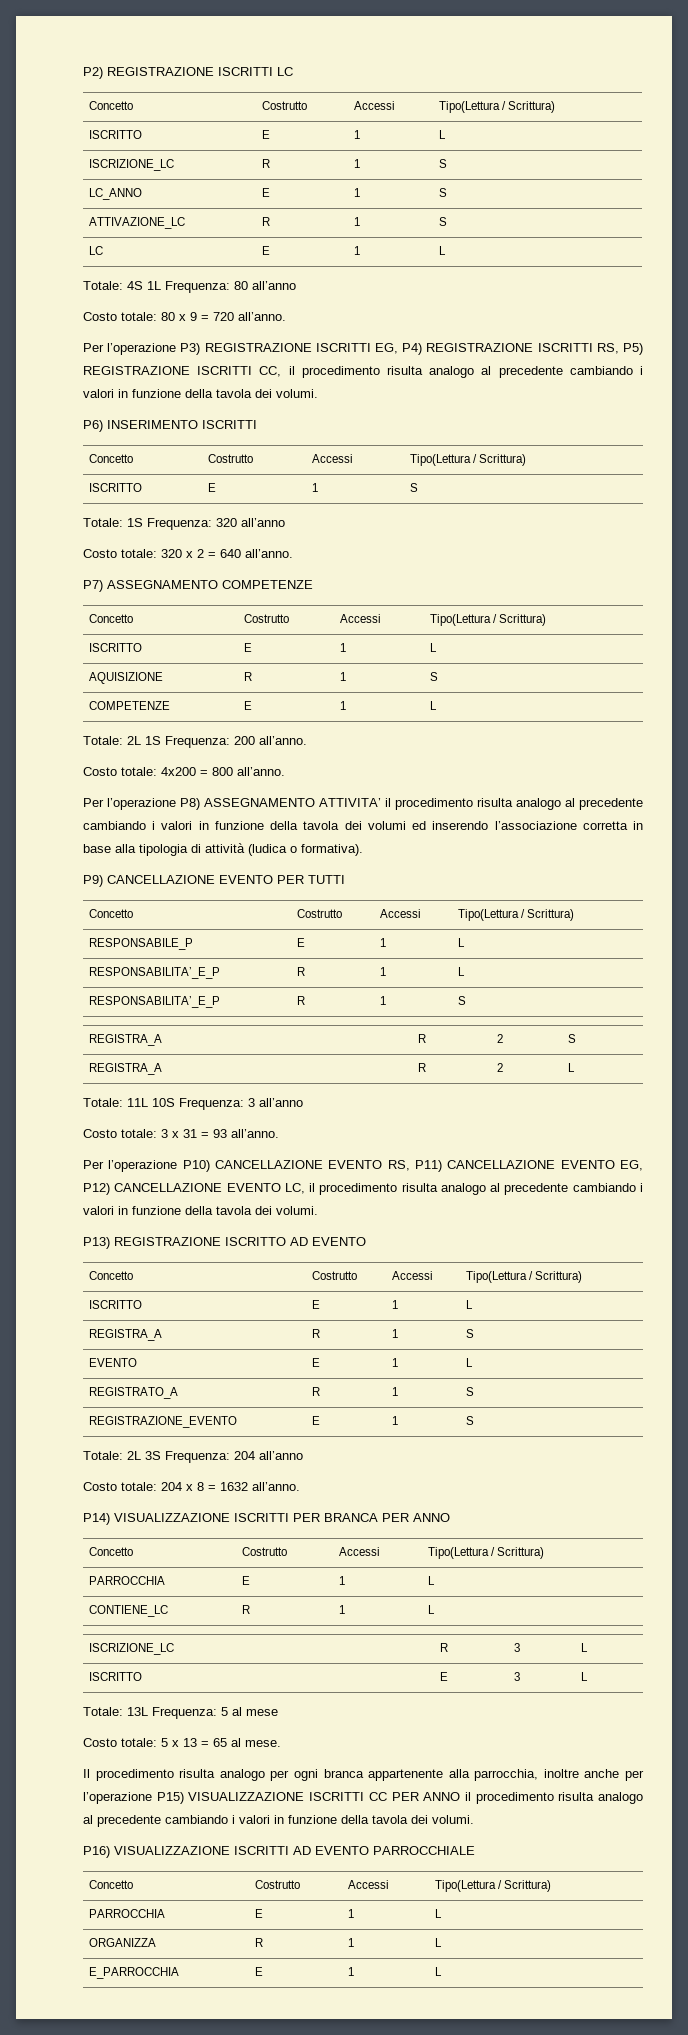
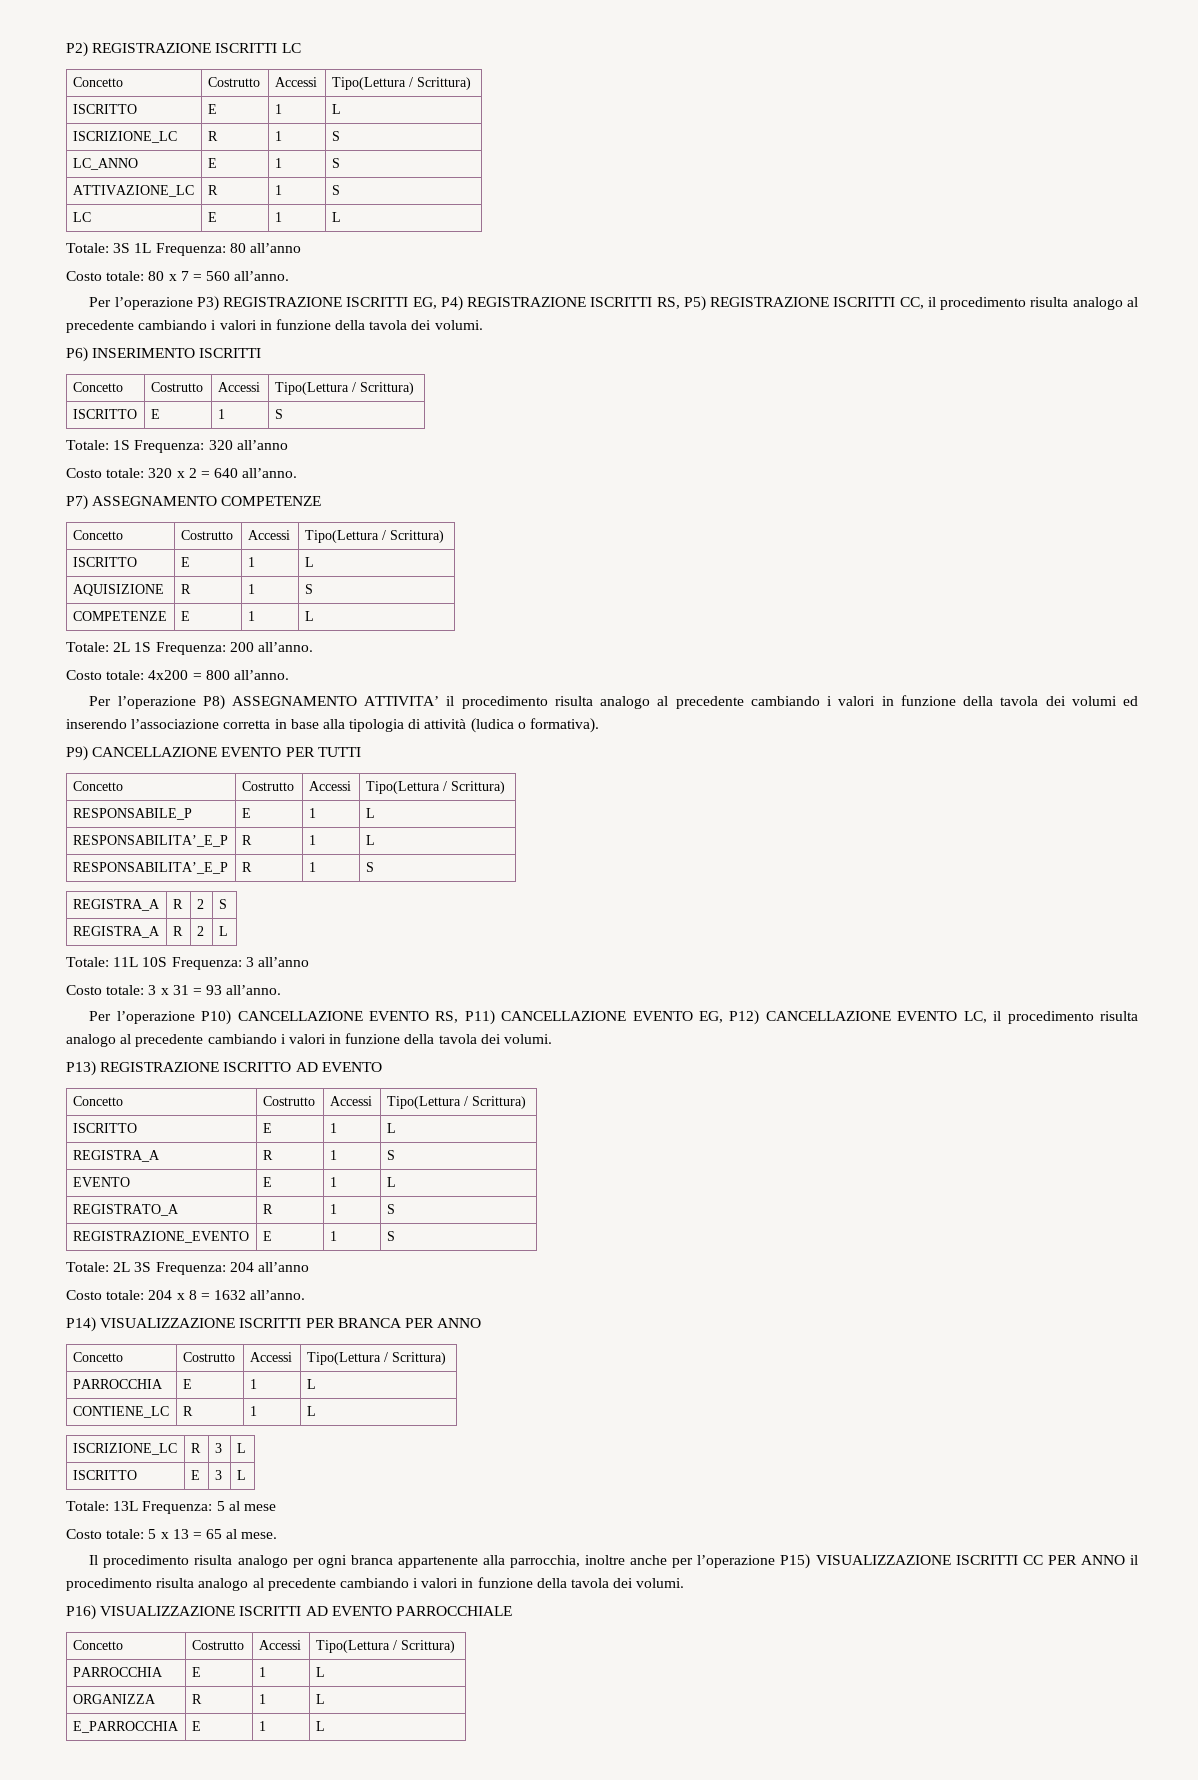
[127,281,143,290] 4S -> [113,243,131,253] 3S
[190,312,234,321] 9 = 720 -> [180,271,231,281] 7 = 560

